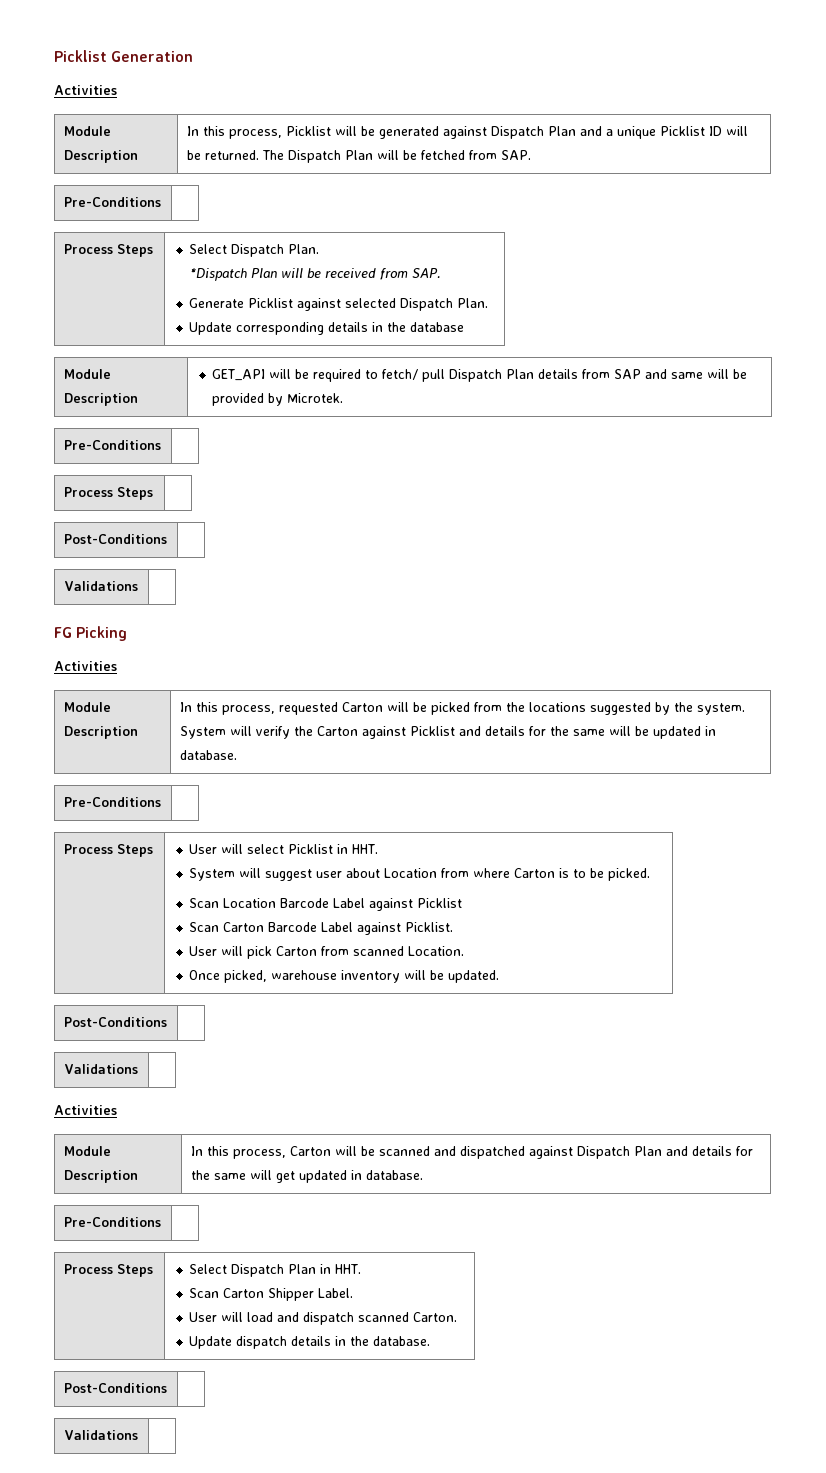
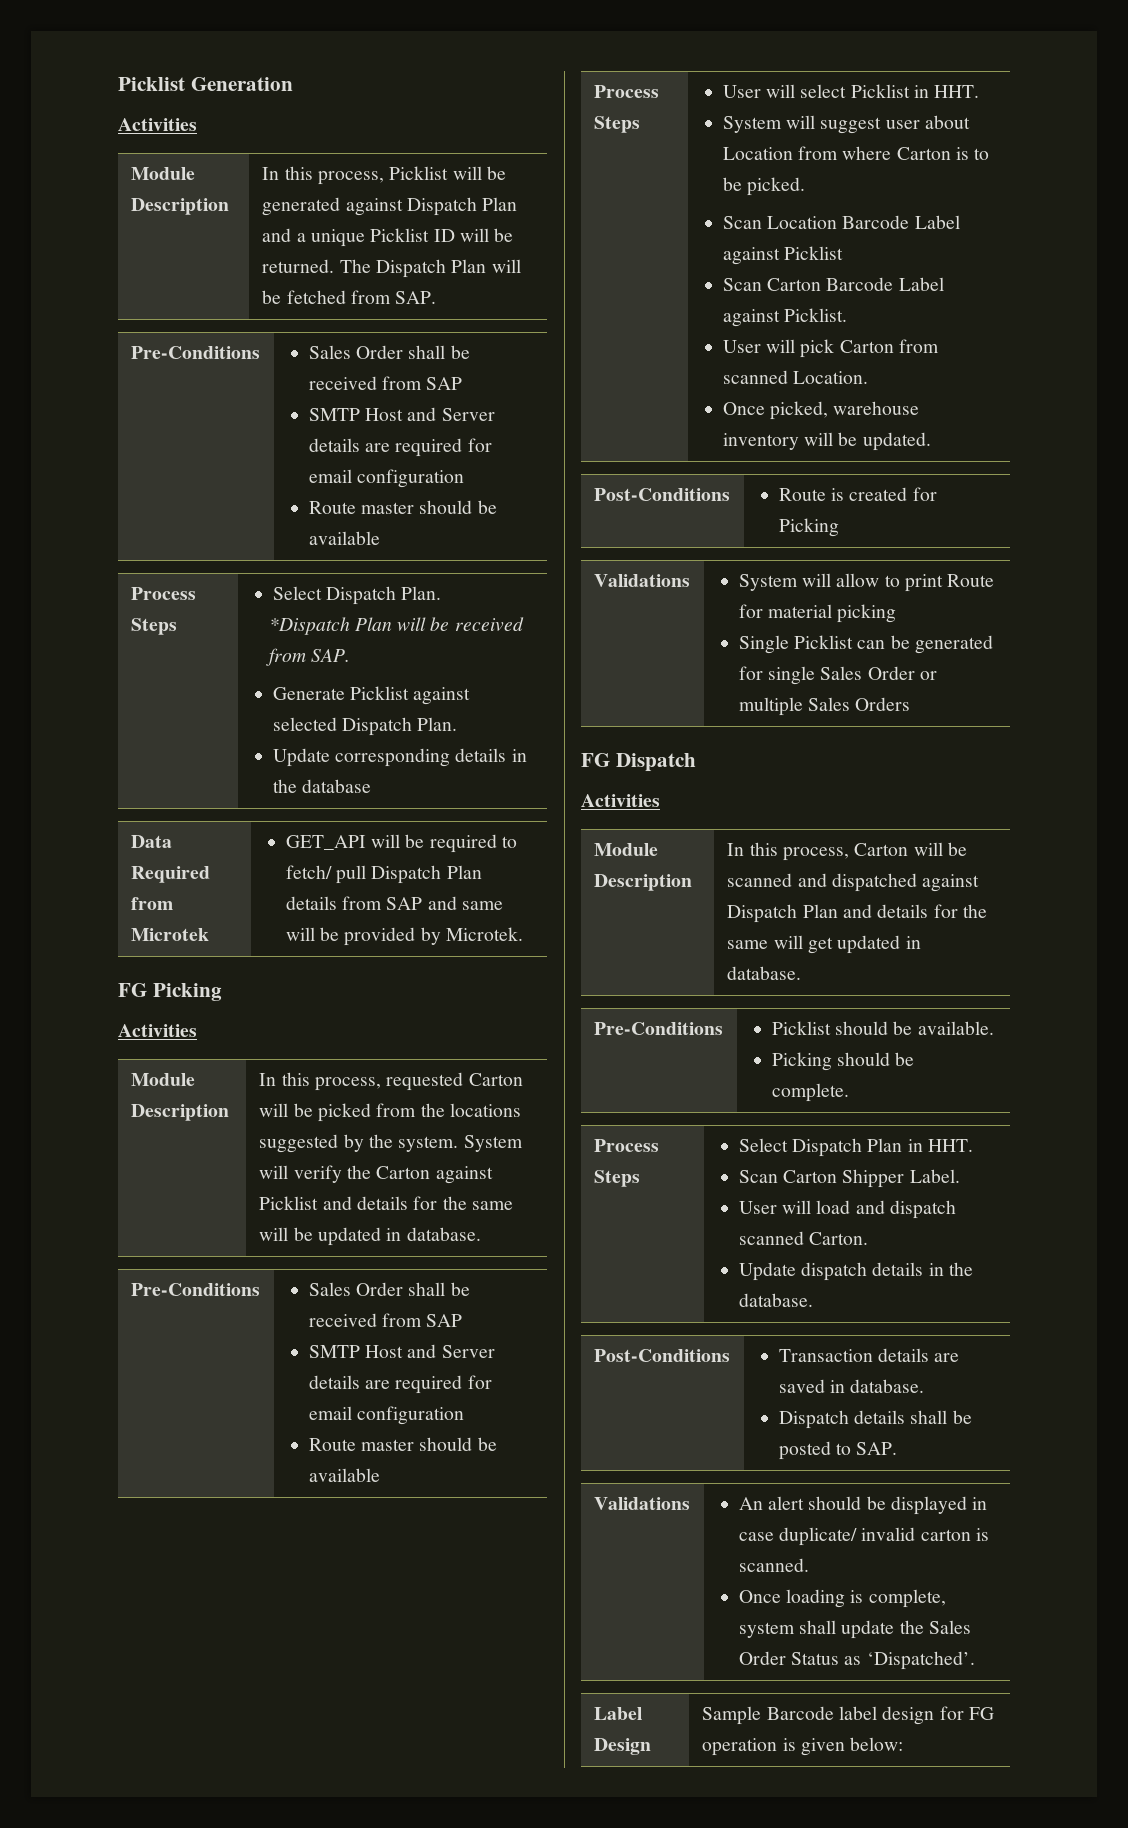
(161, 202) none -> [308,345,470,359] [308,376,463,390] [308,407,495,421] [308,438,492,457] [308,469,465,488] [308,500,497,514] [308,531,380,545] Sales Order shall be received from SAP // SMTP Host and Server details are required for email configuration // Route master should be available
[63,369,111,379] [63,393,138,406] Module Description -> [131,835,173,848] [131,866,211,883] [131,897,174,910] [131,928,210,941] Data Required from Microtek
[63,440,161,450] [63,487,153,500] [63,534,167,544] [63,581,138,591] // Pre-Conditions | // Process Steps | // Post-Conditions | // Validations | -> (523, 934) none
(161, 802) none -> [308,1282,470,1296] [308,1313,463,1327] [308,1344,495,1358] [308,1375,492,1394] [308,1406,465,1425] [308,1437,497,1451] [308,1468,380,1482] Sales Order shall be received from SAP // SMTP Host and Server details are required for email configuration // Route master should be available
[63,1064,138,1074] // Validations | -> [778,487,937,501] [778,518,839,537] [594,574,691,587] [738,573,995,592] [738,604,897,623] [738,635,993,654] [738,666,937,685] [738,697,911,716] [581,753,696,772] Route is created for Picking // Validations | System will allow to print Route for material picking // Single Picklist can be generated for single Sales Order or multiple Sales Orders // FG Dispatch
(161, 1222) none -> [771,1021,994,1035] [771,1052,915,1071] [771,1083,849,1102] Picklist should be available. // Picking should be complete.
[63,1430,138,1440] // Validations | -> [778,1348,960,1362] [778,1379,925,1393] [778,1410,972,1429] [778,1441,898,1460] [594,1497,691,1510] [738,1496,988,1515] [738,1527,989,1546] [738,1558,809,1572] [738,1589,946,1608] [738,1620,971,1639] [738,1651,975,1670] [594,1707,643,1720] [594,1738,652,1755] [702,1706,994,1725] [702,1737,904,1756] Transaction details are saved in database. // Dispatch details shall be posted to SAP. // Validations | An alert should be displayed in case duplicate/ invalid carton is scanned. // Once loading is complete, system shall update the Sales Order Status as ‘Dispatched’. // Label Design | Sample Barcode label design for FG operation is given below:

